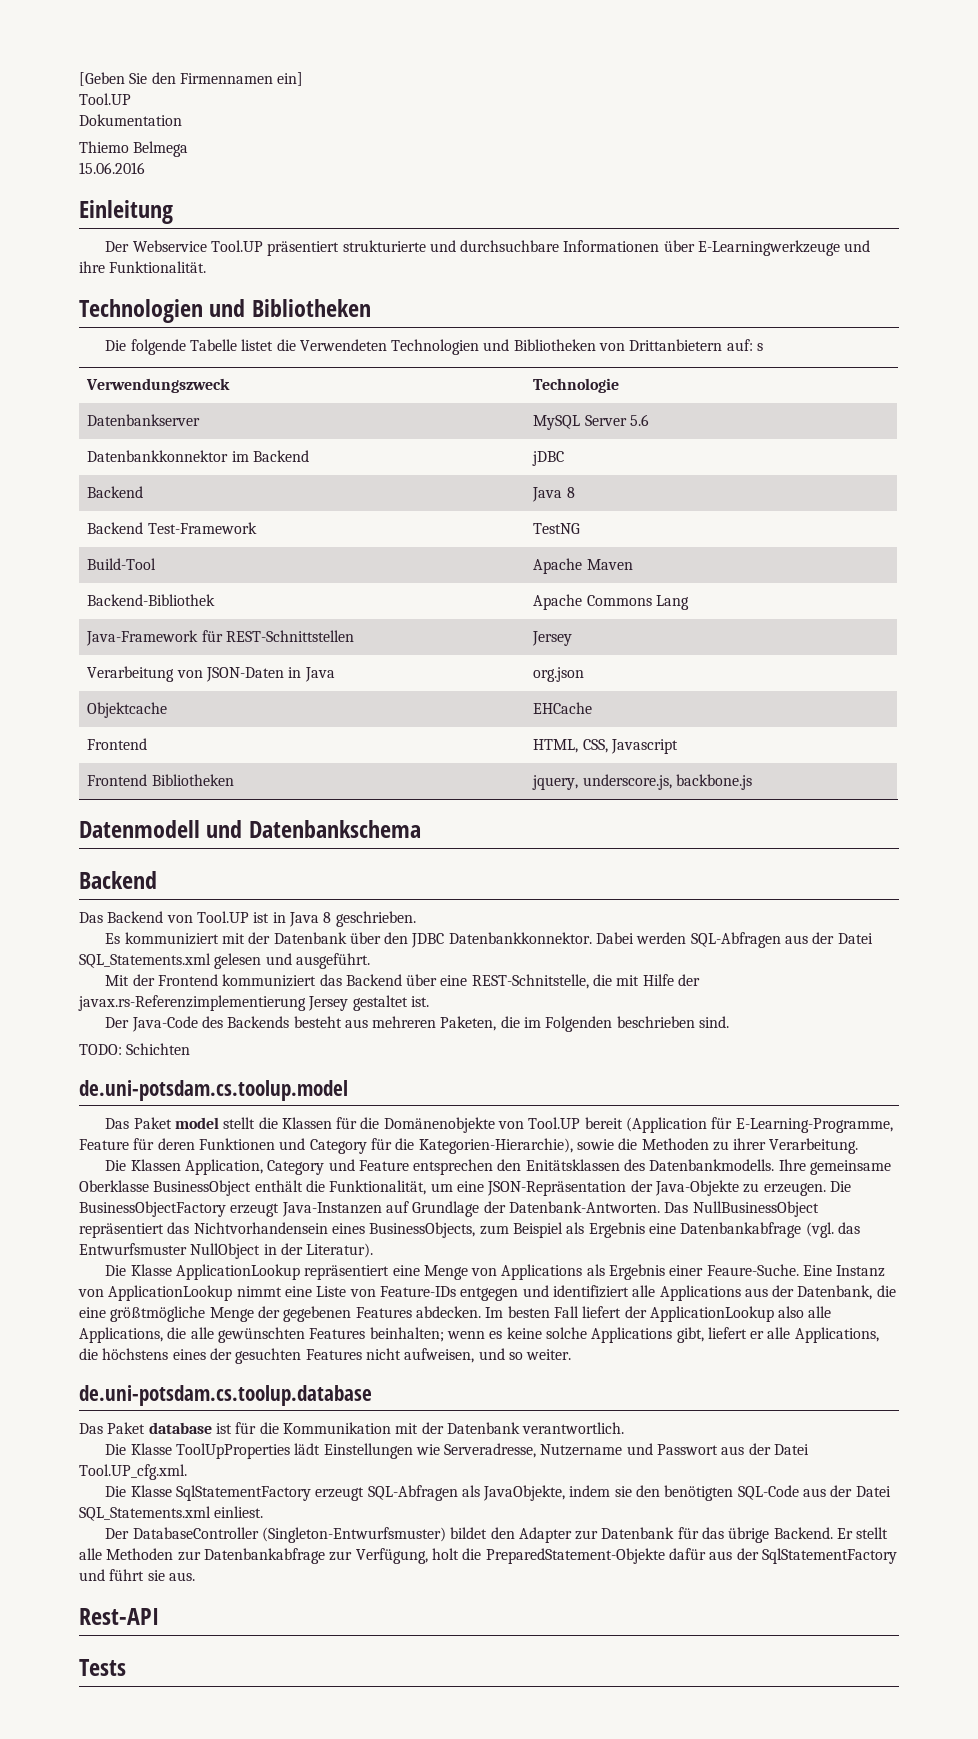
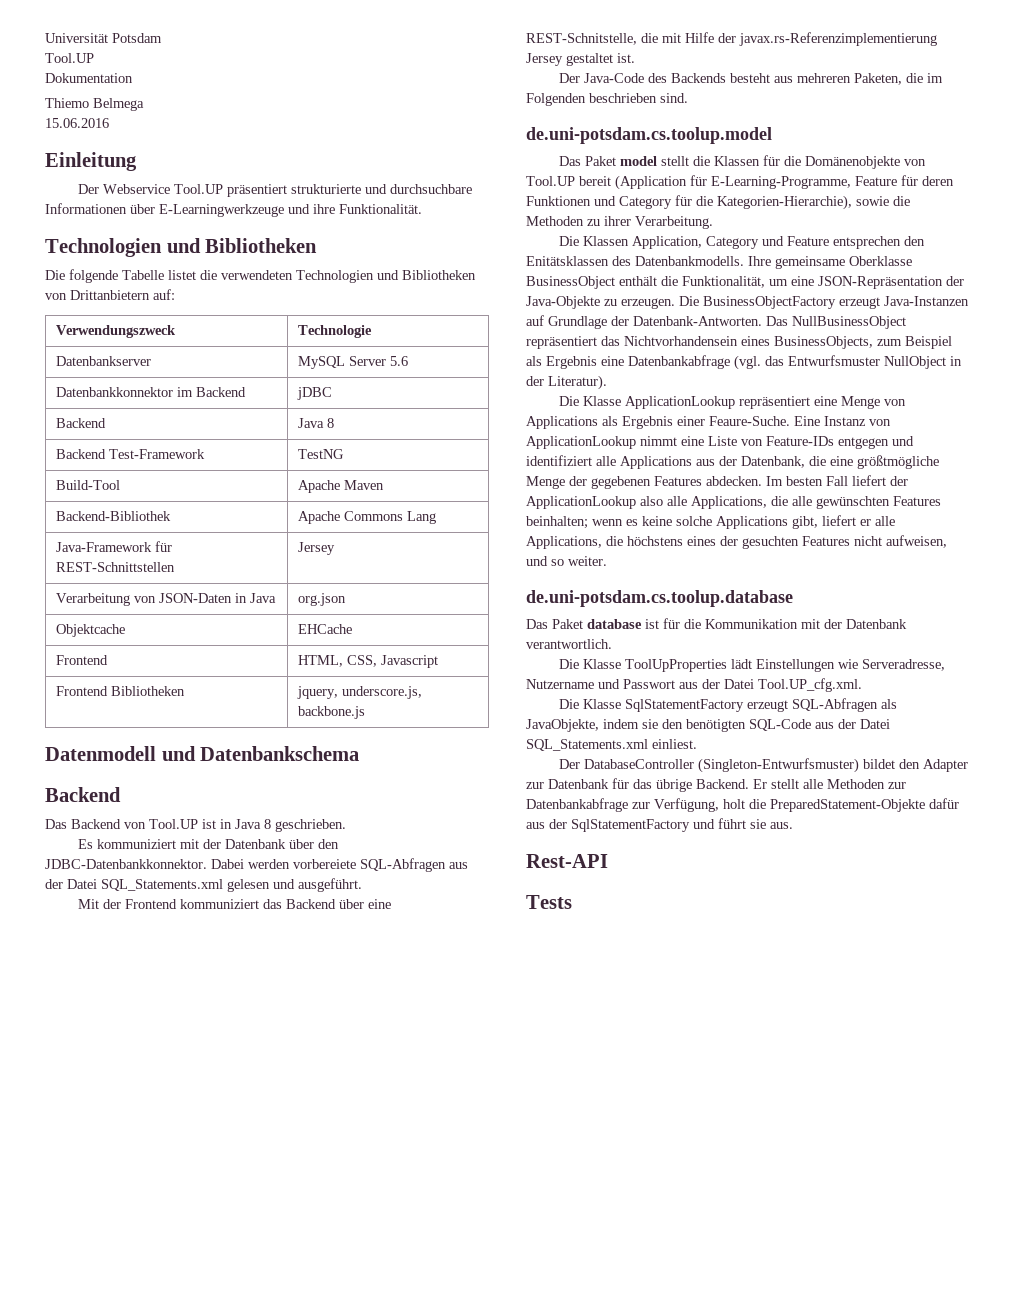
[79,72,304,86] [Geben Sie den Firmennamen ein] -> [45,33,162,43] Universität Potsdam
[299,339,387,351] Verwendeten -> [221,270,293,280] verwendeten
[757,343,764,351] s -> (175, 294) none
[411,932,592,948] JDBC Datenbankkonnektor. -> [45,859,207,869] JDBC-Datenbankkonnektor.
(687, 938) none -> [293,859,356,869] vorbereiete
[79,1043,191,1055] // TODO: Schichten -> (688, 98) none

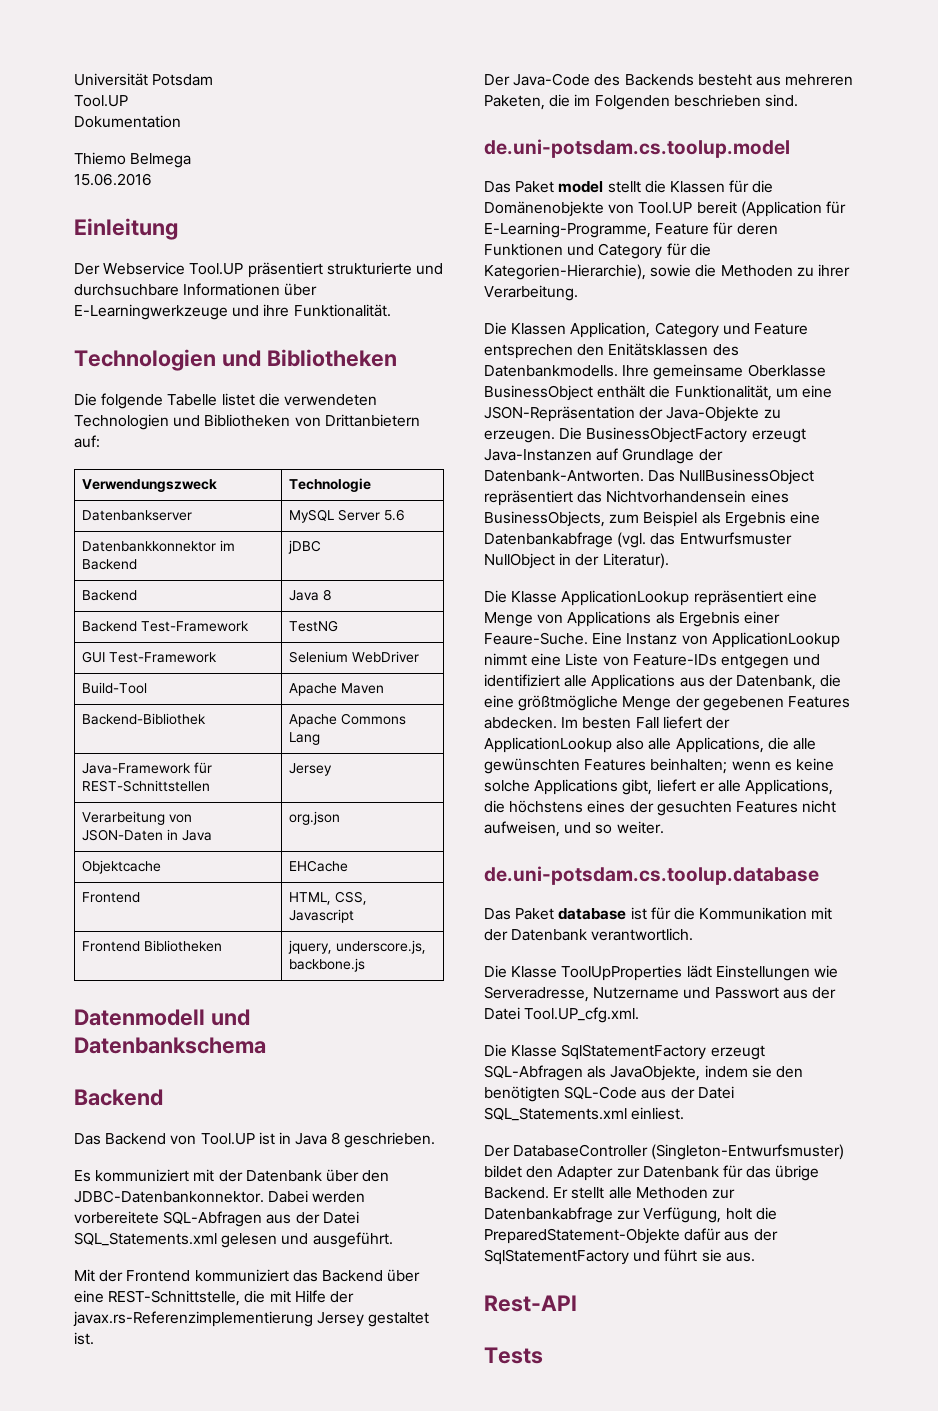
(345, 454) none -> [82,651,218,663] [289,651,420,663] // GUI Test-Framework | Selenium WebDriver
[45,859,207,869] JDBC-Datenbankkonnektor. -> [74,1190,264,1203] JDBC-Datenbankonnektor.
[293,859,356,869] vorbereiete -> [74,1211,159,1224] vorbereitete
[526,33,637,45] REST-Schnitstelle, -> [108,1290,241,1306] REST-Schnittstelle,

